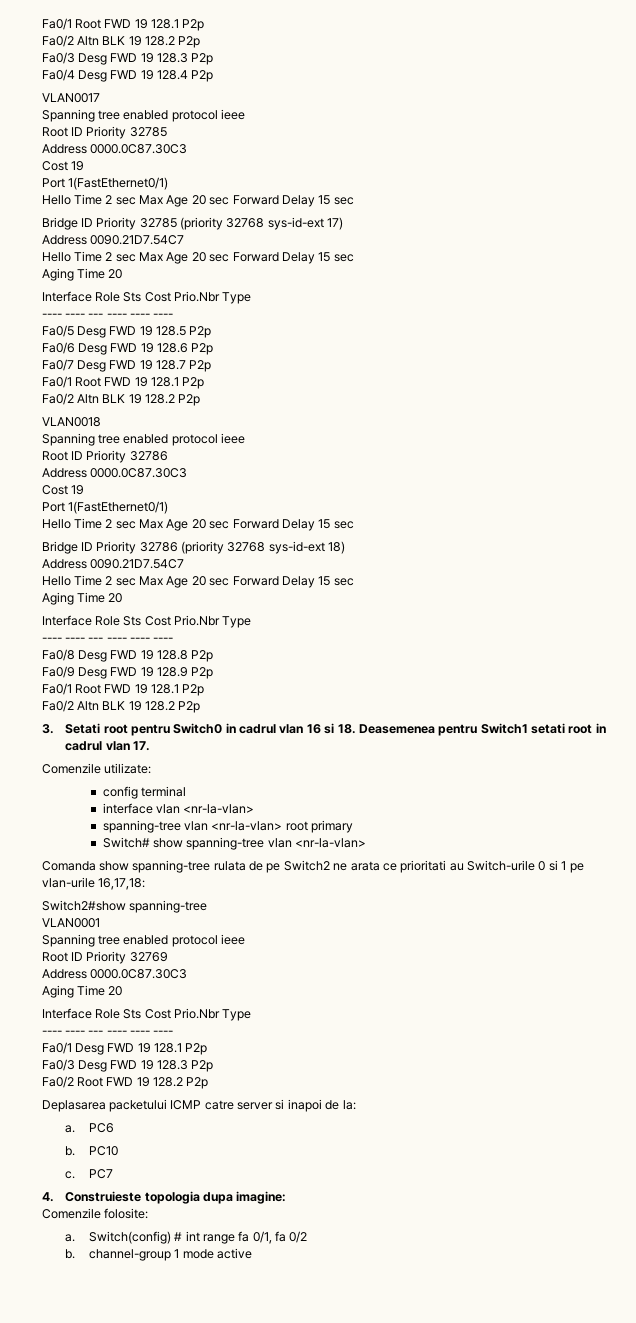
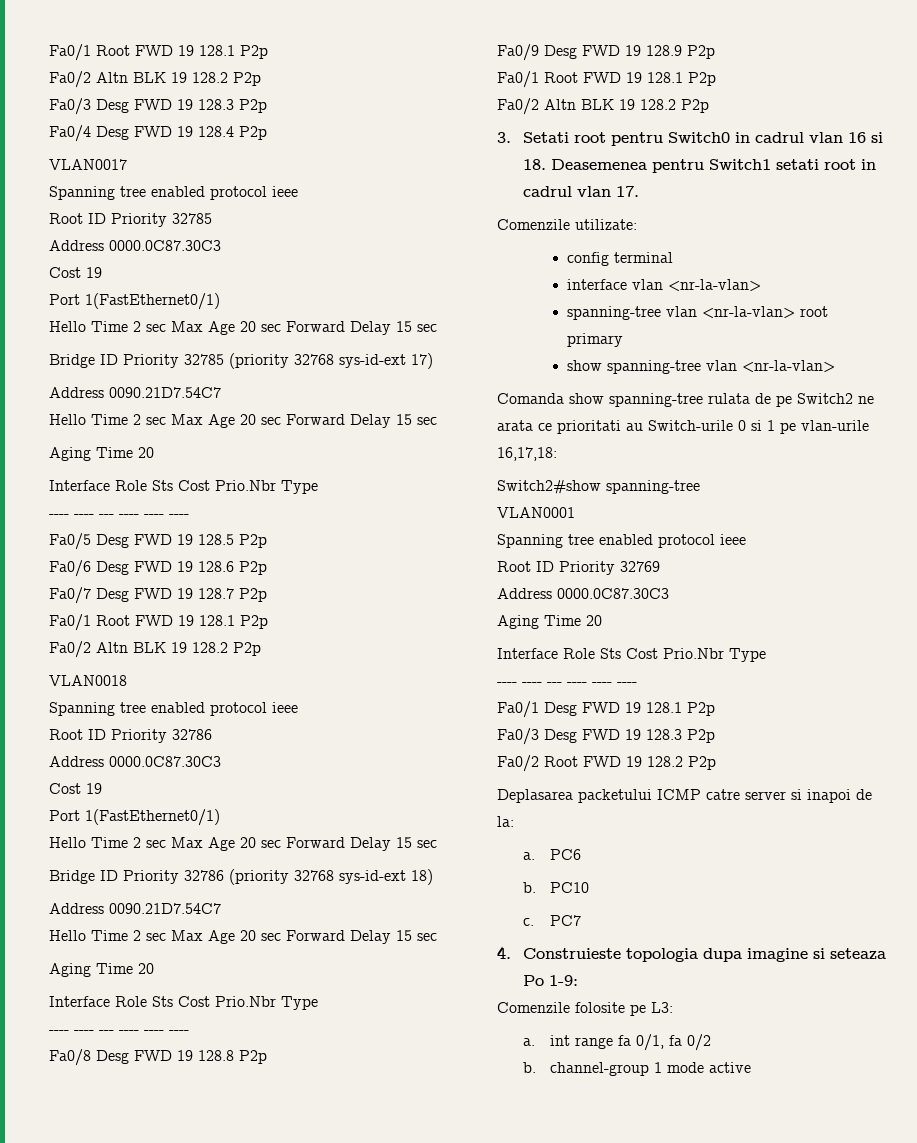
[102,837,150,848] Switch# -> (624, 340) none
[236,1191,287,1204] [41,1208,148,1219] [65,1231,183,1244] imagine: // Comenzile folosite: // a. Switch(config) # -> [747,948,887,962] [523,975,579,986] [496,1002,673,1016] [523,1038,536,1046] imagine si seteaza Po 1-9: // Comenzile folosite pe L3: // a.

